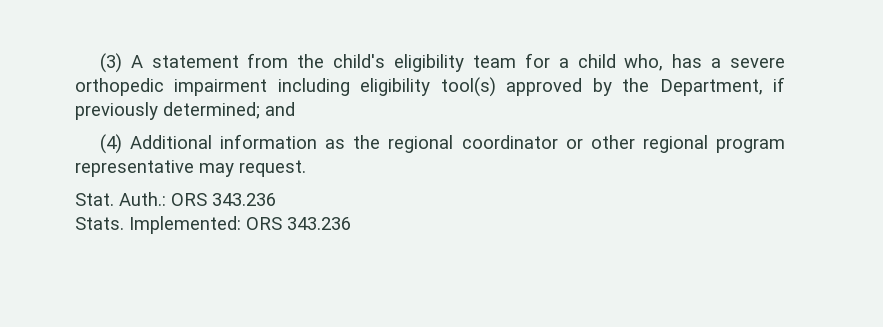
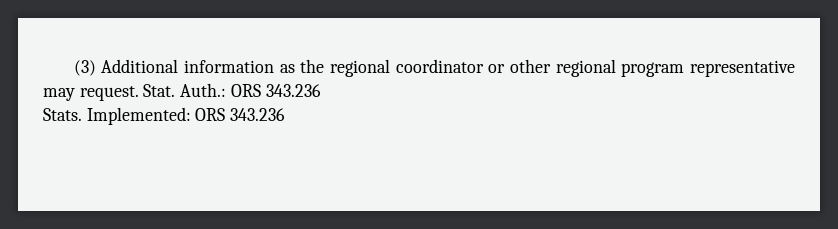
[130,53,785,72] [75,77,786,97] [75,102,295,120] [99,134,122,154] A statement from the child's eligibility team for a child who, has a severe orthopedic impairment including eligibility tool(s) approved by the Department, if previously determined; and // (4) -> (96, 68) none
(306, 168) // -> (139, 93) none

